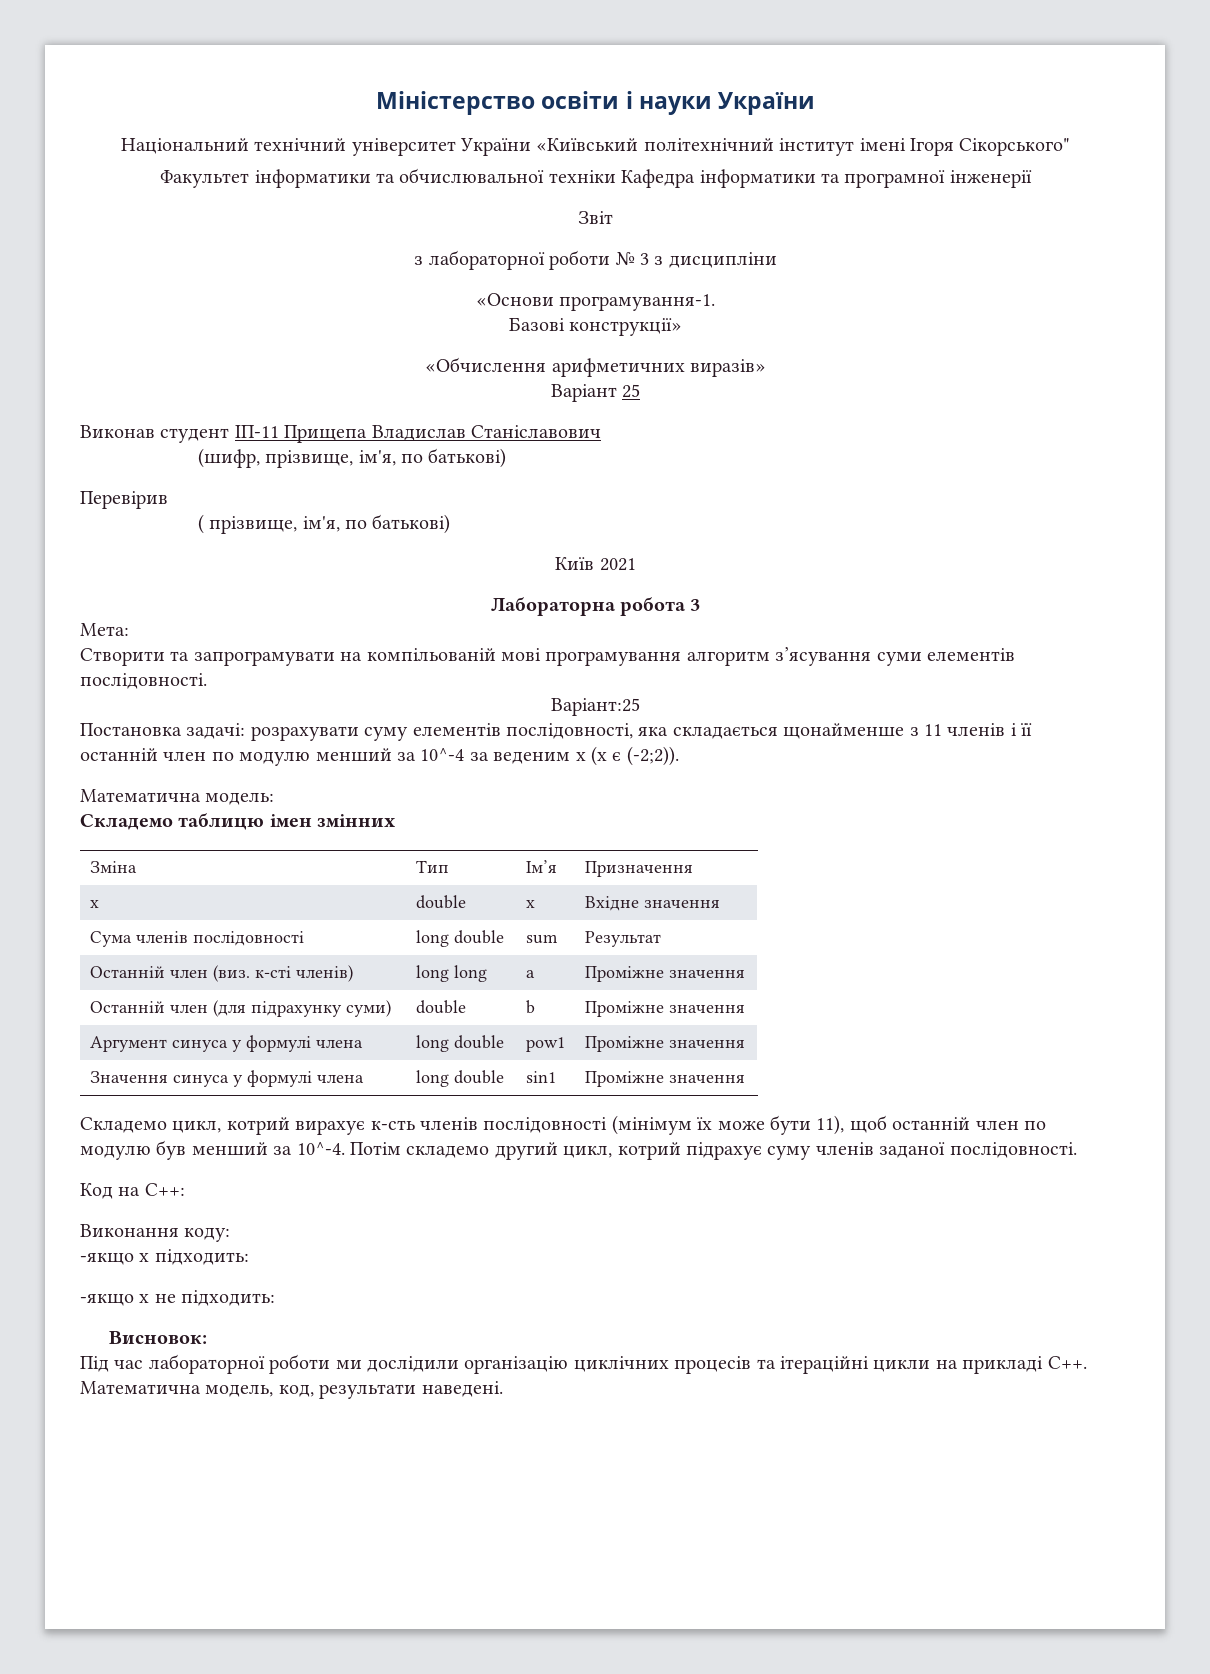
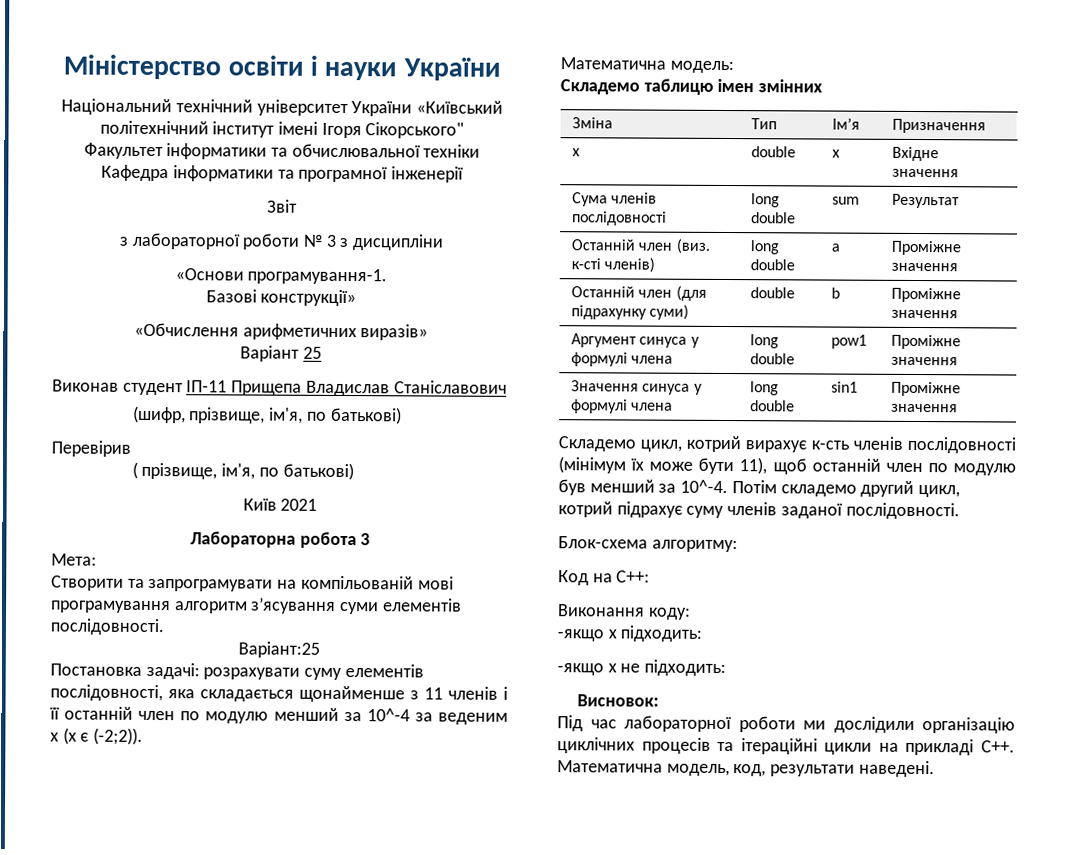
[453,965,487,982] long -> [749,259,795,271] double
(1077, 1150) none -> [558,536,738,553] // Блок-схема алгоритму:

